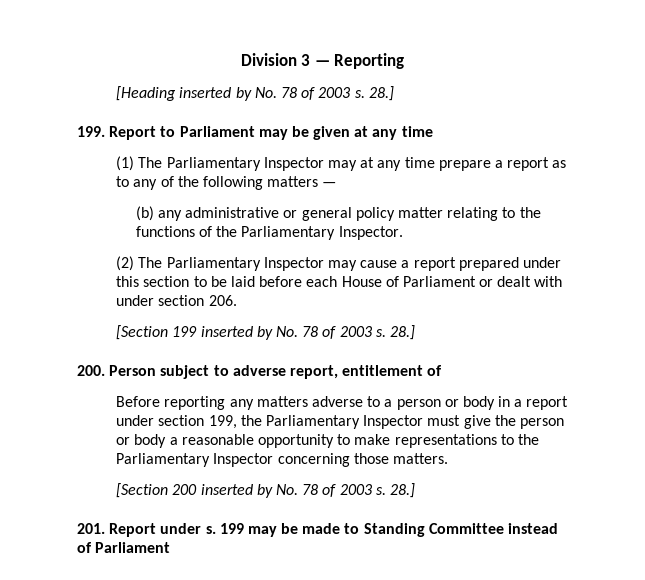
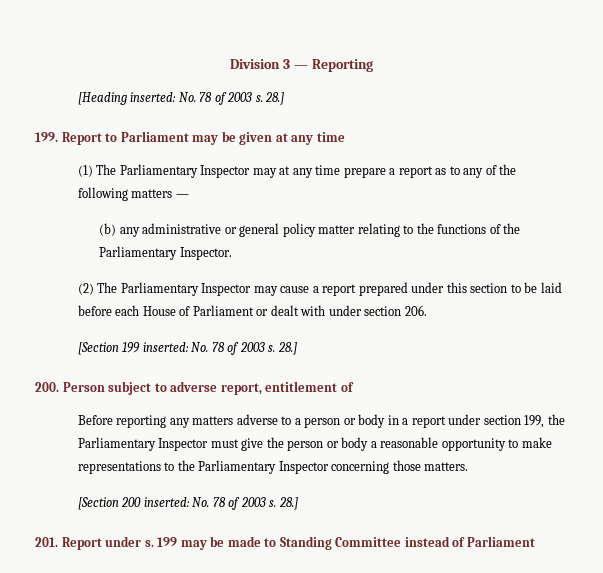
[179,87,252,101] inserted by -> [130,92,177,102] inserted:
[200,326,273,340] inserted by -> [142,342,189,352] inserted:
[200,484,273,498] inserted by -> [143,497,190,507] inserted:

